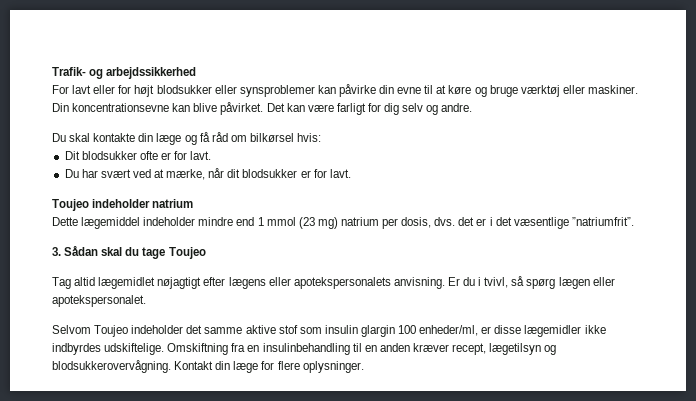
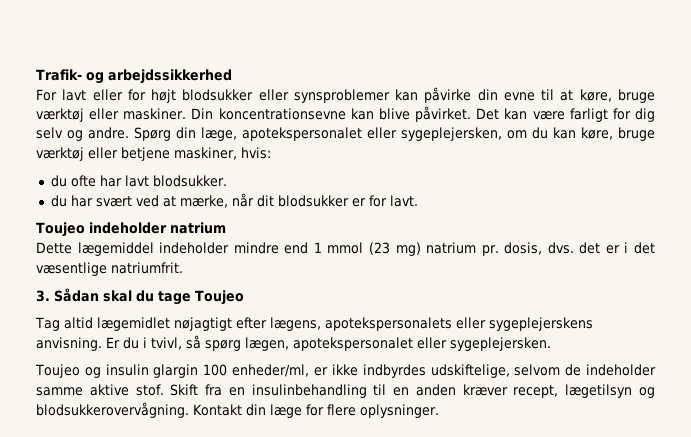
[448,85,487,97] køre og -> [579,89,612,102] køre,
[52,132,322,145] [64,151,212,160] [64,169,79,178] // Du skal kontakte din læge og få råd om bilkørsel hvis: // Dit blodsukker ofte er for lavt. // Du -> [134,127,655,141] [36,147,271,161] [50,175,227,187] [50,195,67,207] Spørg din læge, apotekspersonalet eller sygeplejersken, om du kan køre, bruge værktøj eller betjene maskiner, hvis: // du ofte har lavt blodsukker. // du
[382,218,399,229] per -> [481,245,499,256] pr.
[571,217,634,226] ”natriumfrit”. -> [111,262,183,274] natriumfrit.
[228,277,391,289] lægens eller apotekspersonalets -> [269,317,593,331] lægens, apotekspersonalets eller sygeplejerskens
[558,277,615,289] [52,295,146,307] [52,325,322,337] lægen eller apotekspersonalet. // Selvom Toujeo indeholder det samme aktive stof som -> [245,337,551,351] [35,364,101,378] lægen, apotekspersonalet eller sygeplejersken. // Toujeo og
[494,325,606,337] [52,343,229,355] disse lægemidler ikke indbyrdes udskiftelige. Omskiftning -> [331,364,656,378] [36,384,199,396] ikke indbyrdes udskiftelige, selvom de indeholder samme aktive stof. Skift

